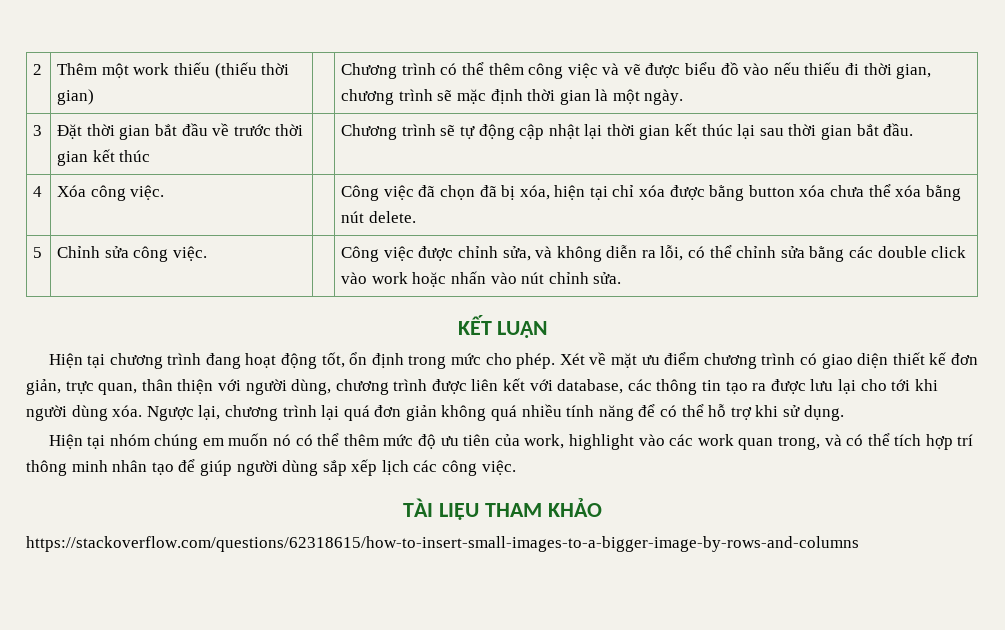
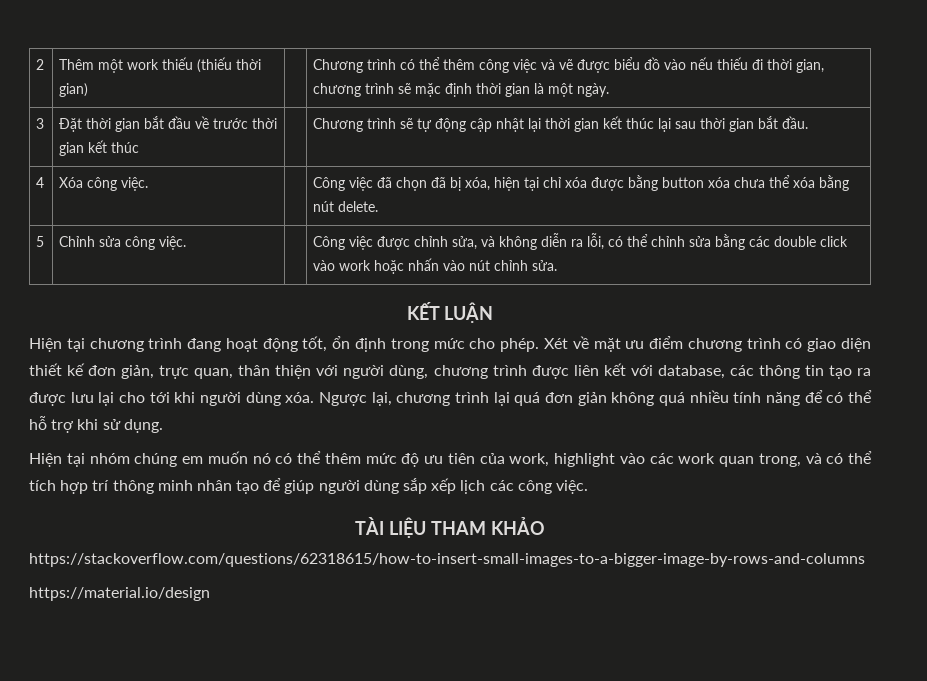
(859, 544) none -> [29,587,210,601] // https://material.io/design

